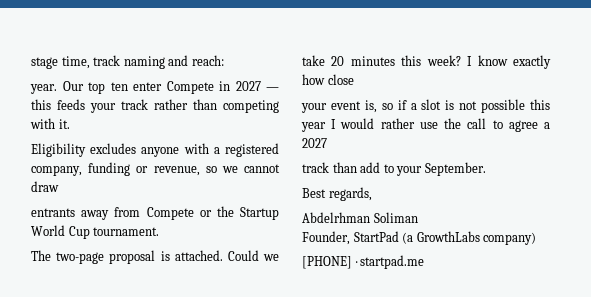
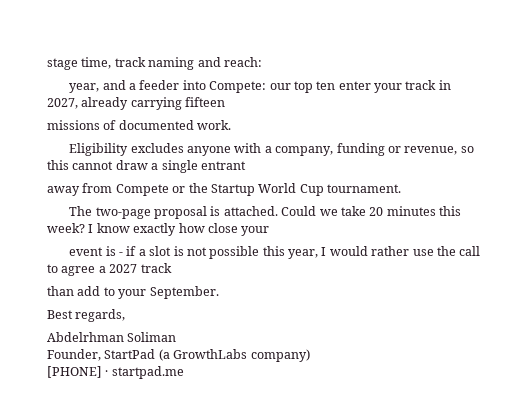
[30,81,279,94] [31,99,279,113] [30,118,70,129] year. Our top ten enter Compete in 2027 — this feeds your track rather than competing with it. -> [69,80,451,93] [47,97,226,110] [47,120,232,130] year, and a feeder into Compete: our top ten enter your track in 2027, already carrying fifteen // missions of documented work.
[225,143,280,157] registered -> (272, 149) none
[221,166,238,173] we -> [47,160,69,170] this
[31,208,75,217] // entrants -> [151,160,246,173] a single entrant //
[301,100,393,113] // your event is, so -> [241,226,270,236] [69,246,124,256] your // event is -
[301,122,326,132] year -> [288,249,319,259] year,
[302,162,329,173] // track -> [140,263,172,273] track //

